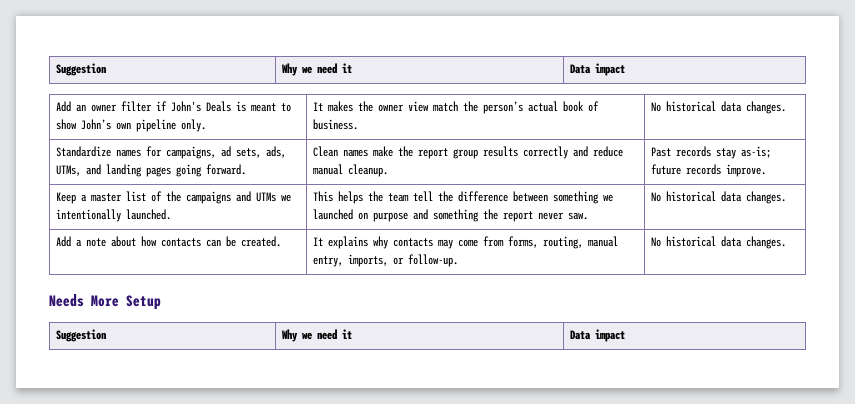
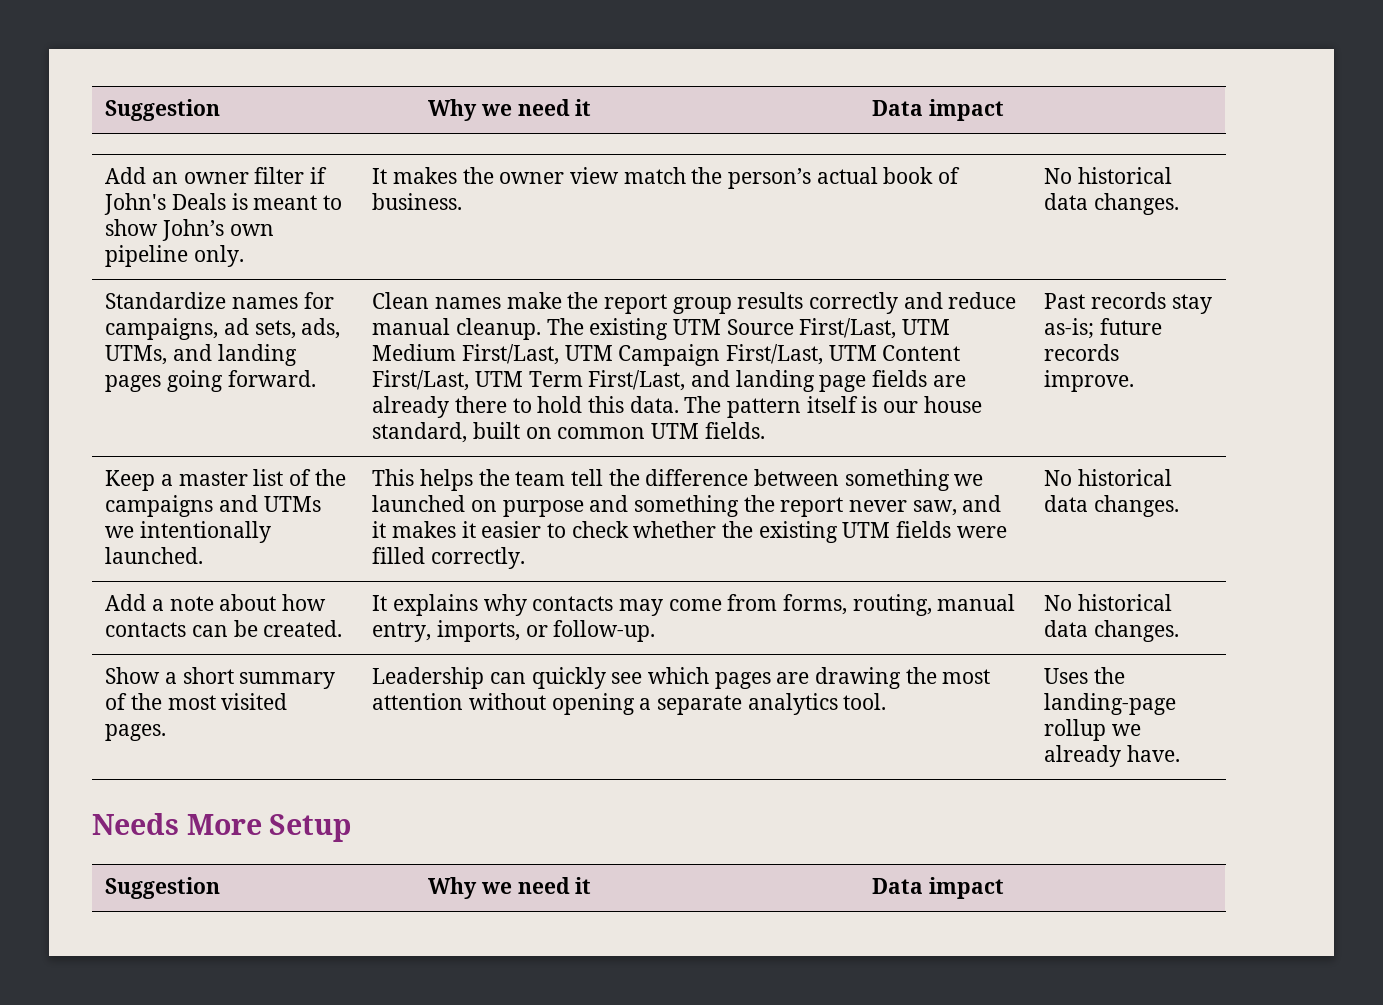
(388, 170) none -> [546,318,951,340] [372,344,961,366] [372,370,966,392] [372,396,982,418] [372,422,765,443] The existing UTM Source First/Last, UTM Medium First/Last, UTM Campaign First/Last, UTM Content First/Last, UTM Term First/Last, and landing page fields are already there to hold this data. The pattern itself is our house standard, built on common UTM fields.
[567,212,588,220] saw. -> [912,495,1002,516] [372,521,1007,543] [372,547,526,569] saw, and it makes it easier to check whether the existing UTM fields were filled correctly.
(786, 242) none -> [105,667,336,689] [105,693,288,710] [105,724,167,741] [372,667,991,689] [372,693,887,715] [1044,667,1126,684] [1044,693,1177,715] [1044,719,1142,741] [1044,745,1181,767] // Show a short summary of the most visited pages. | Leadership can quickly see which pages are drawing the most attention without opening a separate analytics tool. | Uses the landing-page rollup we already have.

